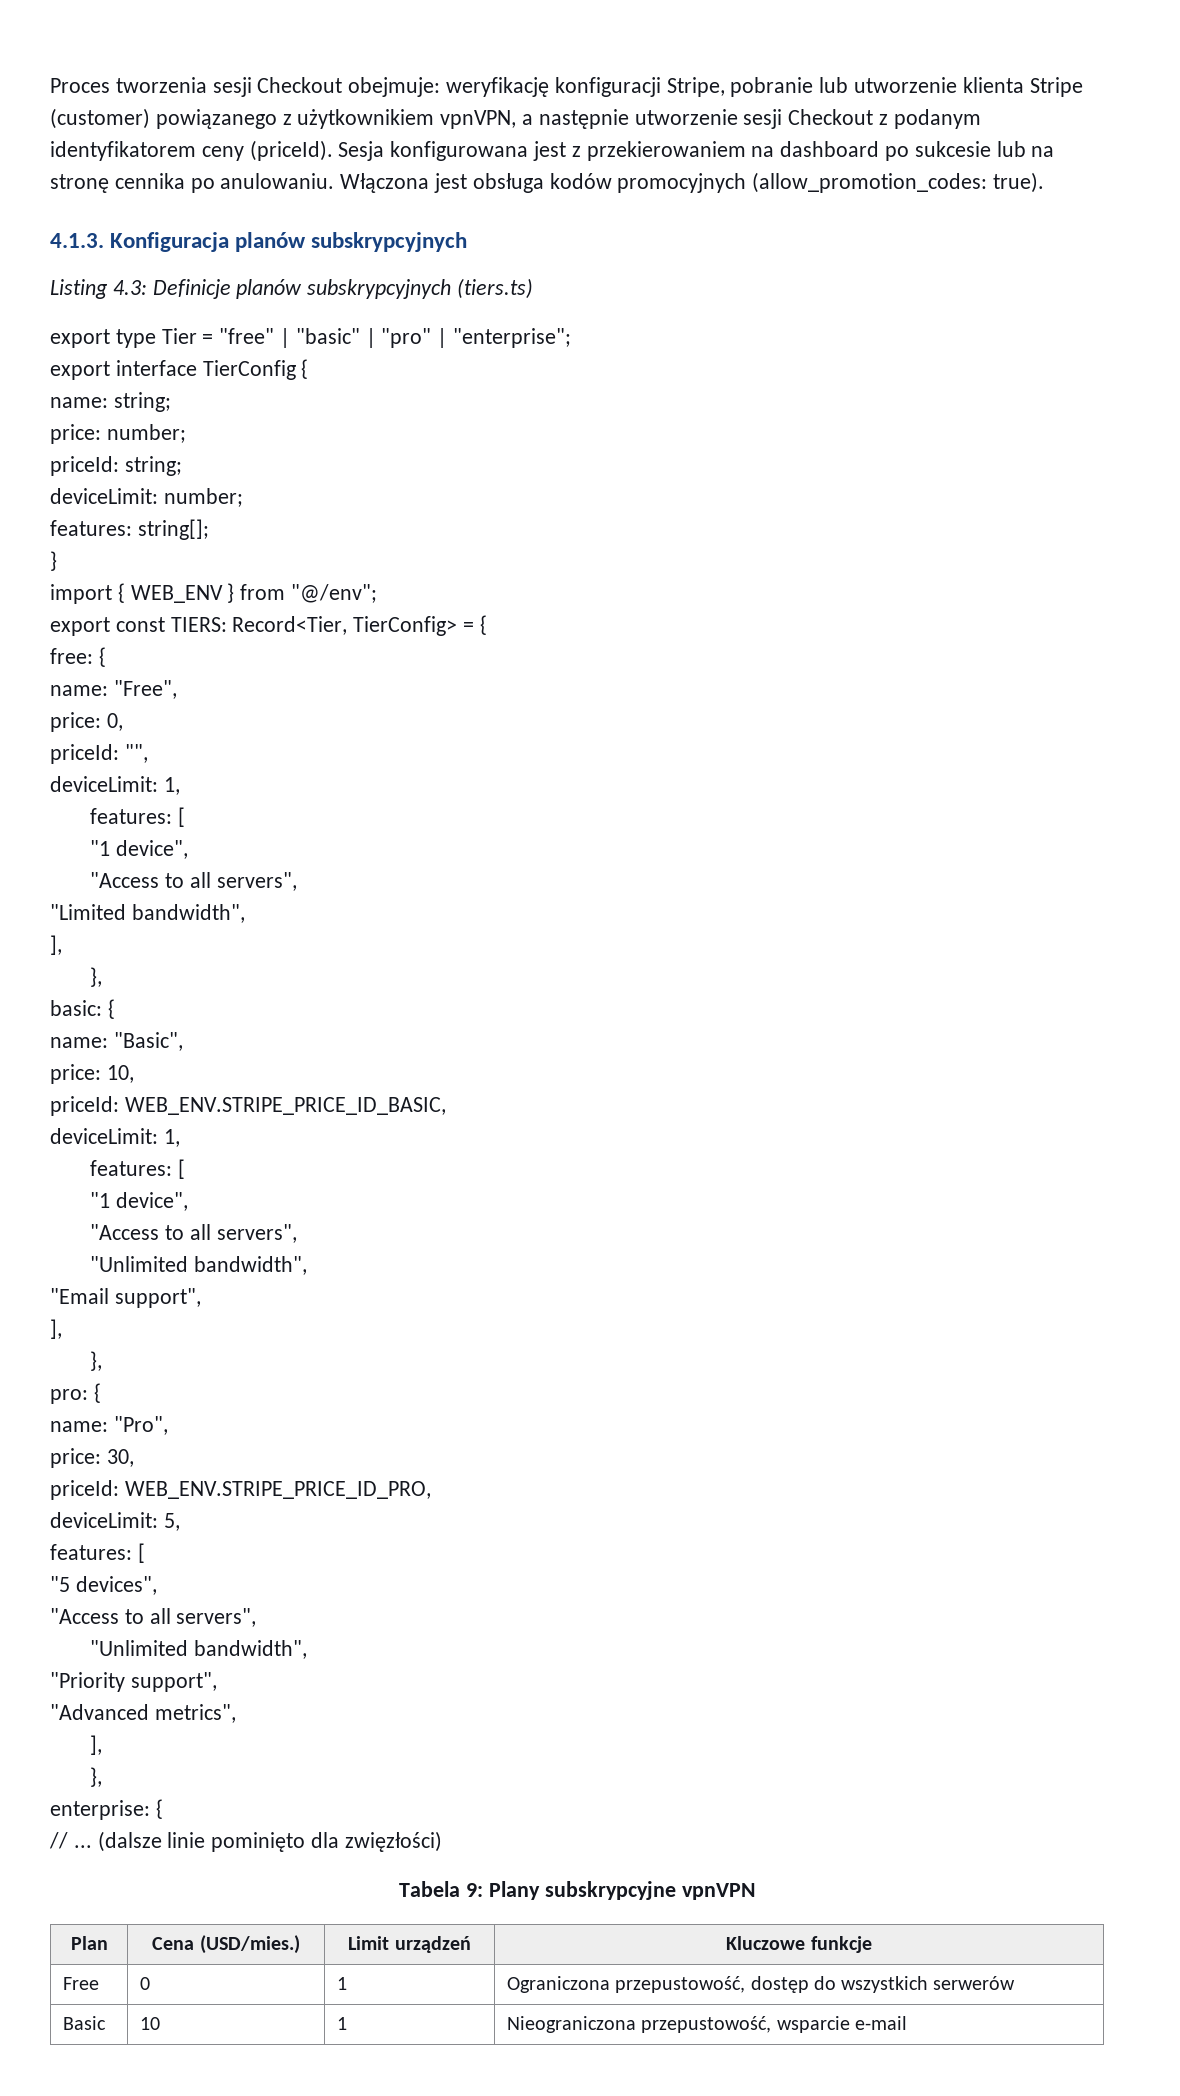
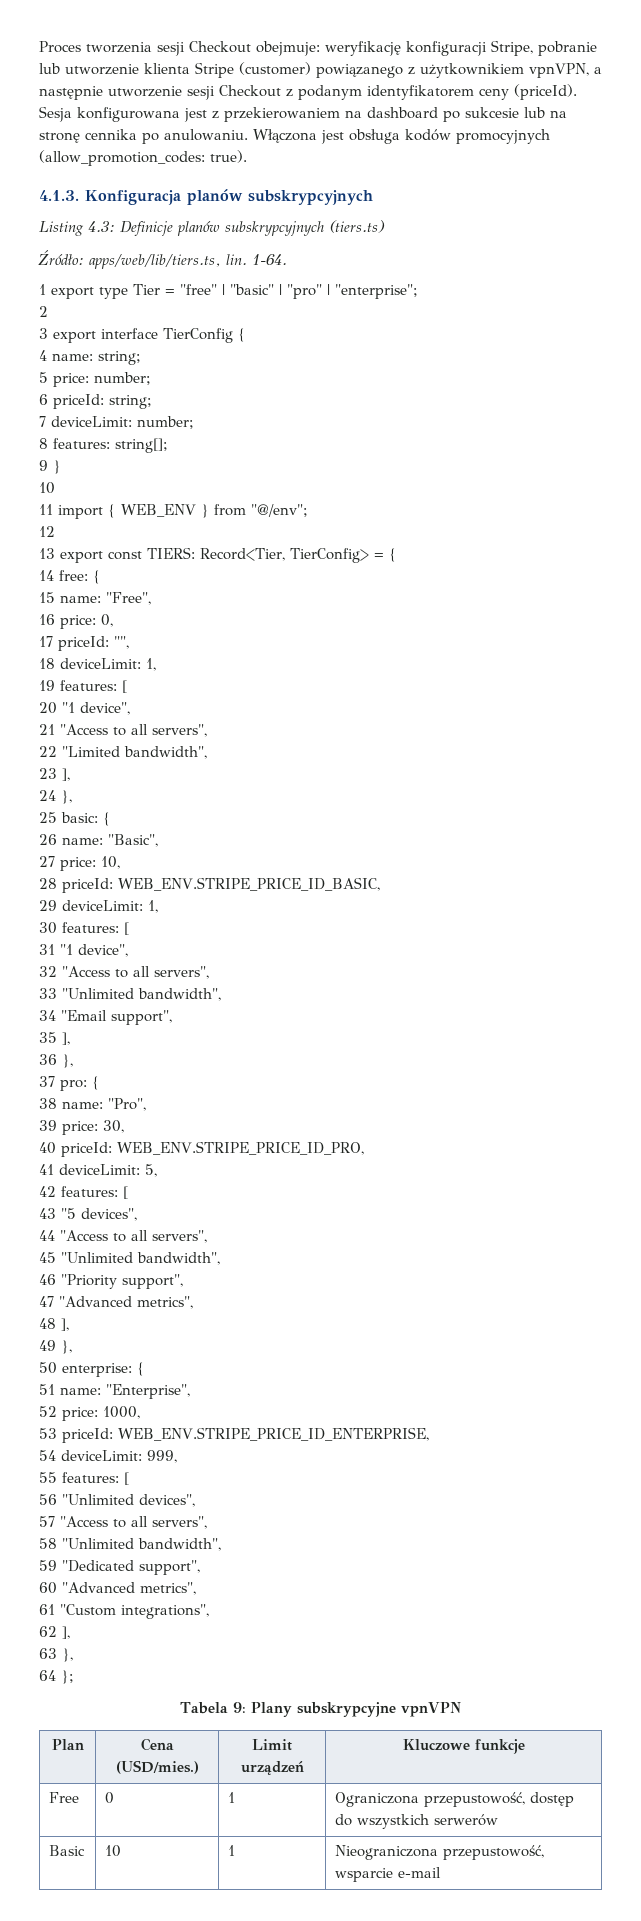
(534, 288) none -> [38,250,287,269] [39,284,46,295] Źródło: apps/web/lib/tiers.ts, lin. 1-64. // 1
(572, 338) none -> [39,306,48,317] [39,328,48,339] 2 // 3
(309, 369) none -> [39,350,47,361] 4
(171, 402) none -> [39,372,48,383] 5
(186, 433) none -> [39,394,48,405] 6
(182, 466) none -> [39,416,46,427] 7
(243, 497) none -> [39,438,48,449] 8
(209, 529) none -> [39,460,48,471] 9
(57, 561) none -> [39,482,55,494] [39,504,53,515] 10 // 11
(378, 593) none -> [39,526,55,537] [39,548,55,559] 12 // 13
(487, 625) none -> [39,570,54,581] 14
(106, 657) none -> [39,592,55,603] 15
(177, 689) none -> [39,614,55,625] 16
(123, 722) none -> [39,636,53,647] 17
[50,776,180,795] [90,807,185,827] [90,840,188,859] [90,872,297,891] deviceLimit: 1, // features: [ // "1 device", // "Access to all servers", // -> [39,658,156,671] [39,680,127,693] [39,702,130,715] [39,724,207,737] [39,746,57,757] 18 deviceLimit: 1, // 19 features: [ // 20 "1 device", // 21 "Access to all servers", // 22
[50,935,62,955] [90,967,103,987] ], // }, // -> [39,768,70,781] [39,790,72,804] [39,812,57,823] 23 ], // 24 }, // 25
(115, 1009) none -> [39,834,57,845] 26
(183, 1041) none -> [39,856,55,867] 27
(134, 1074) none -> [39,878,57,889] 28
[50,1128,180,1147] [90,1159,185,1179] [90,1192,188,1211] [90,1224,297,1243] [90,1256,307,1275] deviceLimit: 1, // features: [ // "1 device", // "Access to all servers", // "Unlimited bandwidth", // -> [39,900,158,913] [39,922,129,935] [39,944,128,957] [39,966,209,979] [39,988,221,1001] [39,1010,56,1021] 29 deviceLimit: 1, // 30 features: [ // 31 "1 device", // 32 "Access to all servers", // 33 "Unlimited bandwidth", // 34
[50,1319,62,1339] [90,1351,103,1371] ], // }, // -> [39,1032,70,1045] [39,1054,73,1068] [39,1076,55,1087] 35 ], // 36 }, // 37
(101, 1393) none -> [39,1098,57,1109] 38
(168, 1425) none -> [39,1120,57,1131] 39
(134, 1458) none -> [39,1142,56,1154] 40
(431, 1490) none -> [39,1164,54,1175] 41
[50,1543,145,1563] features: [ // -> [39,1186,128,1199] [39,1208,56,1219] 42 features: [ // 43
[50,1608,257,1627] [90,1640,307,1659] "Access to all servers", // "Unlimited bandwidth", // -> [39,1230,207,1243] [39,1252,220,1265] [39,1274,56,1285] 44 "Access to all servers", // 45 "Unlimited bandwidth", // 46
[50,1704,236,1723] [90,1735,103,1755] [90,1767,103,1787] "Advanced metrics", // ], // }, // -> [39,1296,193,1309] [39,1318,69,1331] [39,1340,72,1354] [39,1362,57,1374] 47 "Advanced metrics", // 48 ], // 49 }, // 50
[49,1831,442,1852] // ... (dalsze linie pominięto dla zwięzłości) -> [39,1384,190,1399] [39,1406,140,1421] [39,1427,429,1443] [39,1450,177,1463] [39,1472,129,1485] [39,1494,195,1507] [39,1516,207,1529] [39,1538,221,1551] [39,1560,200,1575] [39,1582,196,1595] [39,1604,209,1619] [39,1626,70,1639] [39,1648,73,1662] [39,1670,74,1684] 51 name: "Enterprise", // 52 price: 1000, // 53 priceId: WEB_ENV.STRIPE_PRICE_ID_ENTERPRISE, // 54 deviceLimit: 999, // 55 features: [ // 56 "Unlimited devices", // 57 "Access to all servers", // 58 "Unlimited bandwidth", // 59 "Dedicated support", // 60 "Advanced metrics", // 61 "Custom integrations", // 62 ], // 63 }, // 64 };

